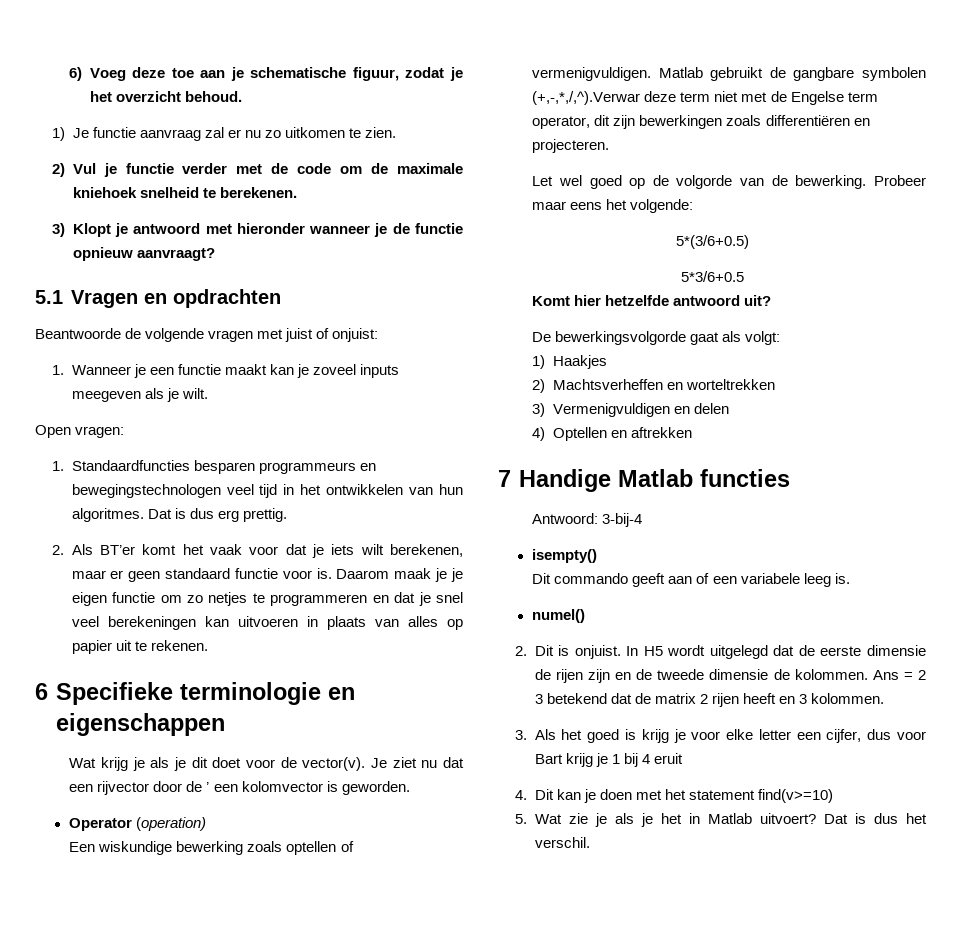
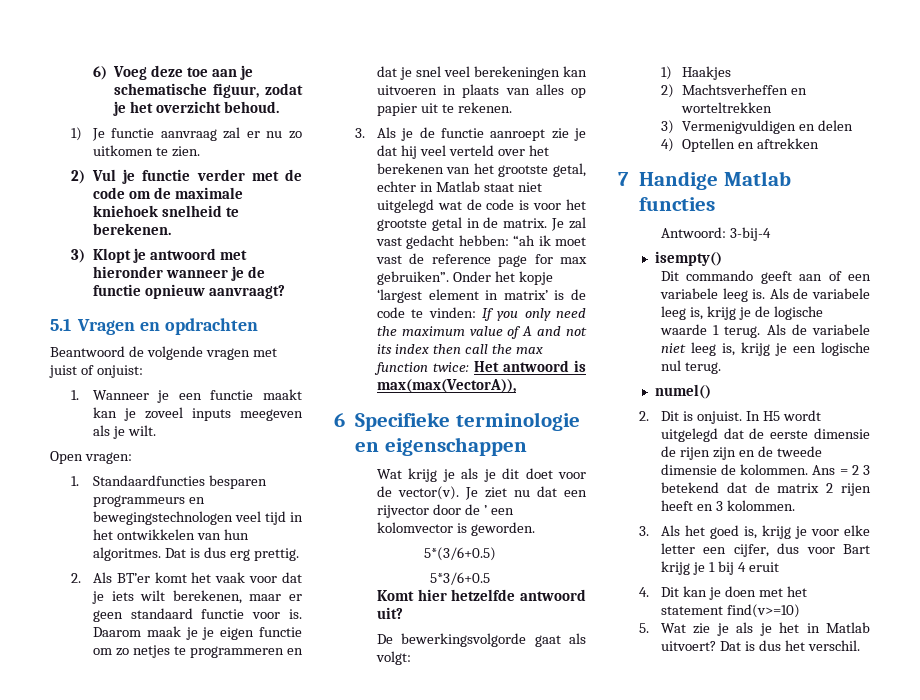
[35,328,121,339] Beantwoorde -> [50,346,125,357] Beantwoord
(208, 645) none -> [355,127,586,141] [376,145,549,159] [376,163,586,177] [376,181,542,192] [376,199,586,213] [376,217,586,231] [375,235,586,249] [375,253,587,267] [376,271,553,285] [376,289,586,303] [376,307,586,321] [376,326,587,339] [376,344,543,354] [373,360,586,375] [376,379,516,393] // 3. Als je de functie aanroept zie je dat hij veel verteld over het berekenen van het grootste getal, echter in Matlab staat niet uitgelegd wat de code is voor het grootste getal in de matrix. Je zal vast gedacht hebben: “ah ik moet vast de reference page for max gebruiken”. Onder het kopje ‘largest element in matrix’ is de code te vinden: If you only need the maximum value of A and not its index then call the max function twice: Het antwoord is max(max(VectorA)),
[68,817,206,831] [69,841,354,855] [532,67,926,81] [532,91,878,105] [532,115,870,129] [532,139,610,153] [532,175,926,189] [532,199,694,213] // Operator (operation) // Een wiskundige bewerking zoals optellen of vermenigvuldigen. Matlab gebruikt de gangbare symbolen (+,-,*,/,^).Verwar deze term niet met de Engelse term operator, dit zijn bewerkingen zoals differentiëren en projecteren. // Let wel goed op de volgorde van de bewerking. Probeer maar eens het volgende: -> (535, 529) none
(850, 578) none -> [769,288,870,299] [660,306,823,320] [659,324,870,338] [660,342,870,356] [660,360,721,374] Als de variabele leeg is, krijg je de logische waarde 1 terug. Als de variabele niet leeg is, krijg je een logische nul terug.
[624,729,636,740] is -> [743,526,757,539] is,

